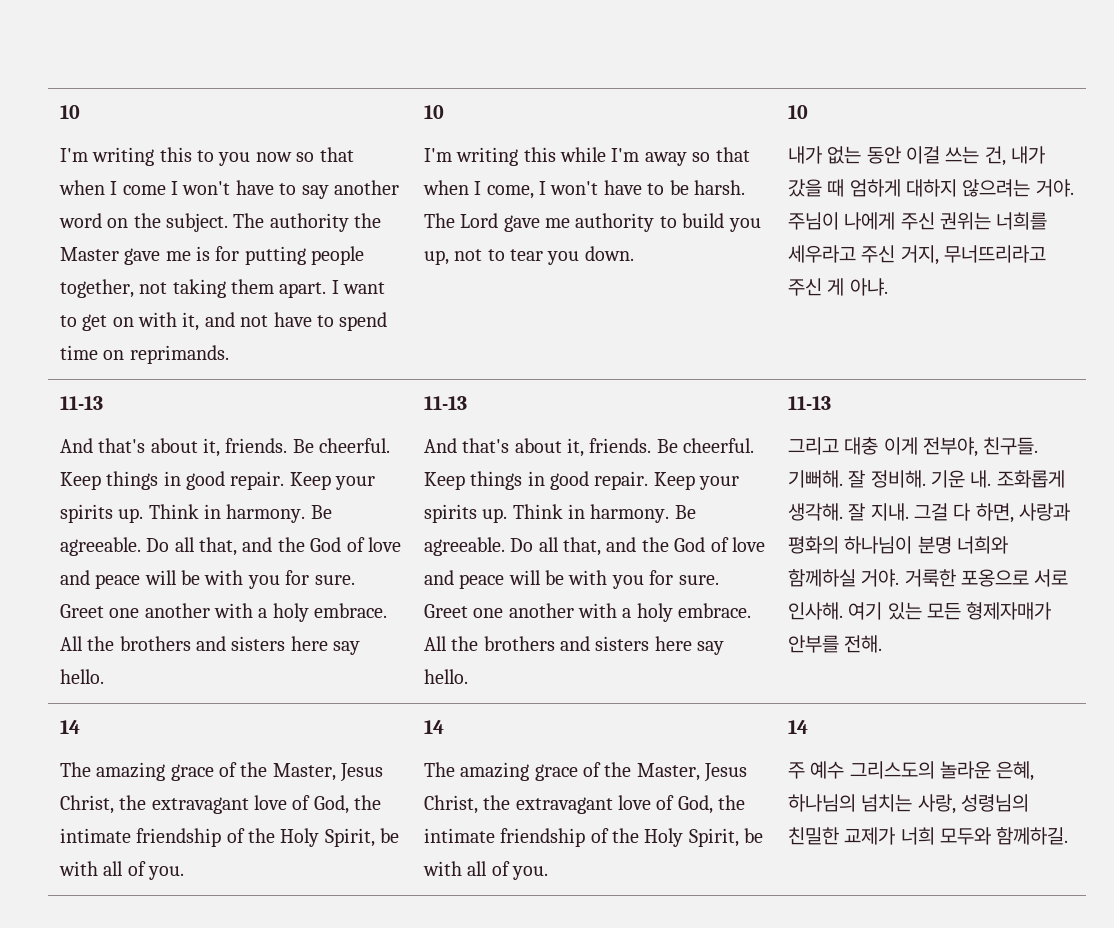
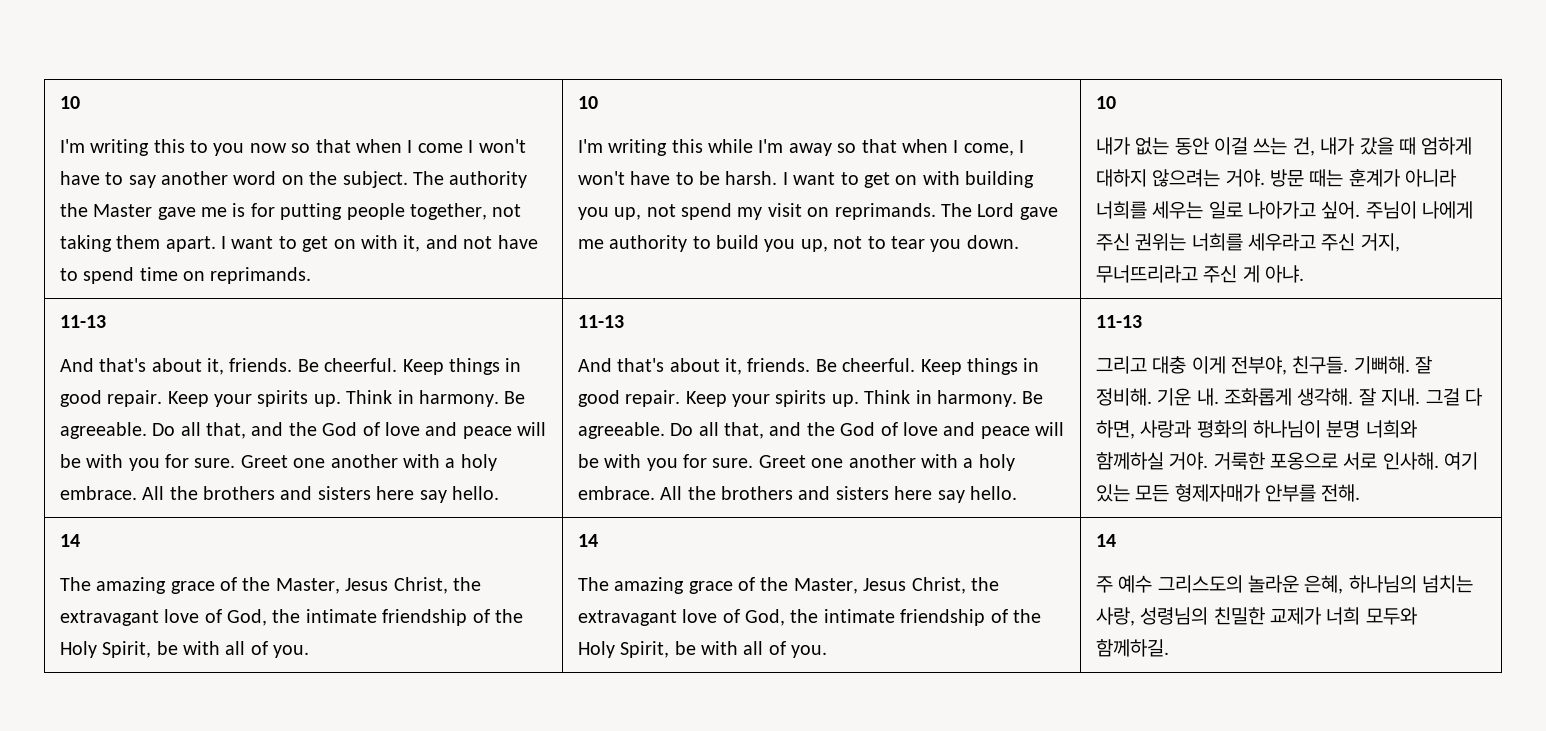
(745, 187) none -> [782,171,1035,188] [577,203,936,220] I want to get on with building you up, not spend my visit on reprimands.
(1074, 188) none -> [1269,169,1458,187] [1095,201,1361,219] 방문 때는 훈계가 아니라 너희를 세우는 일로 나아가고 싶어.

